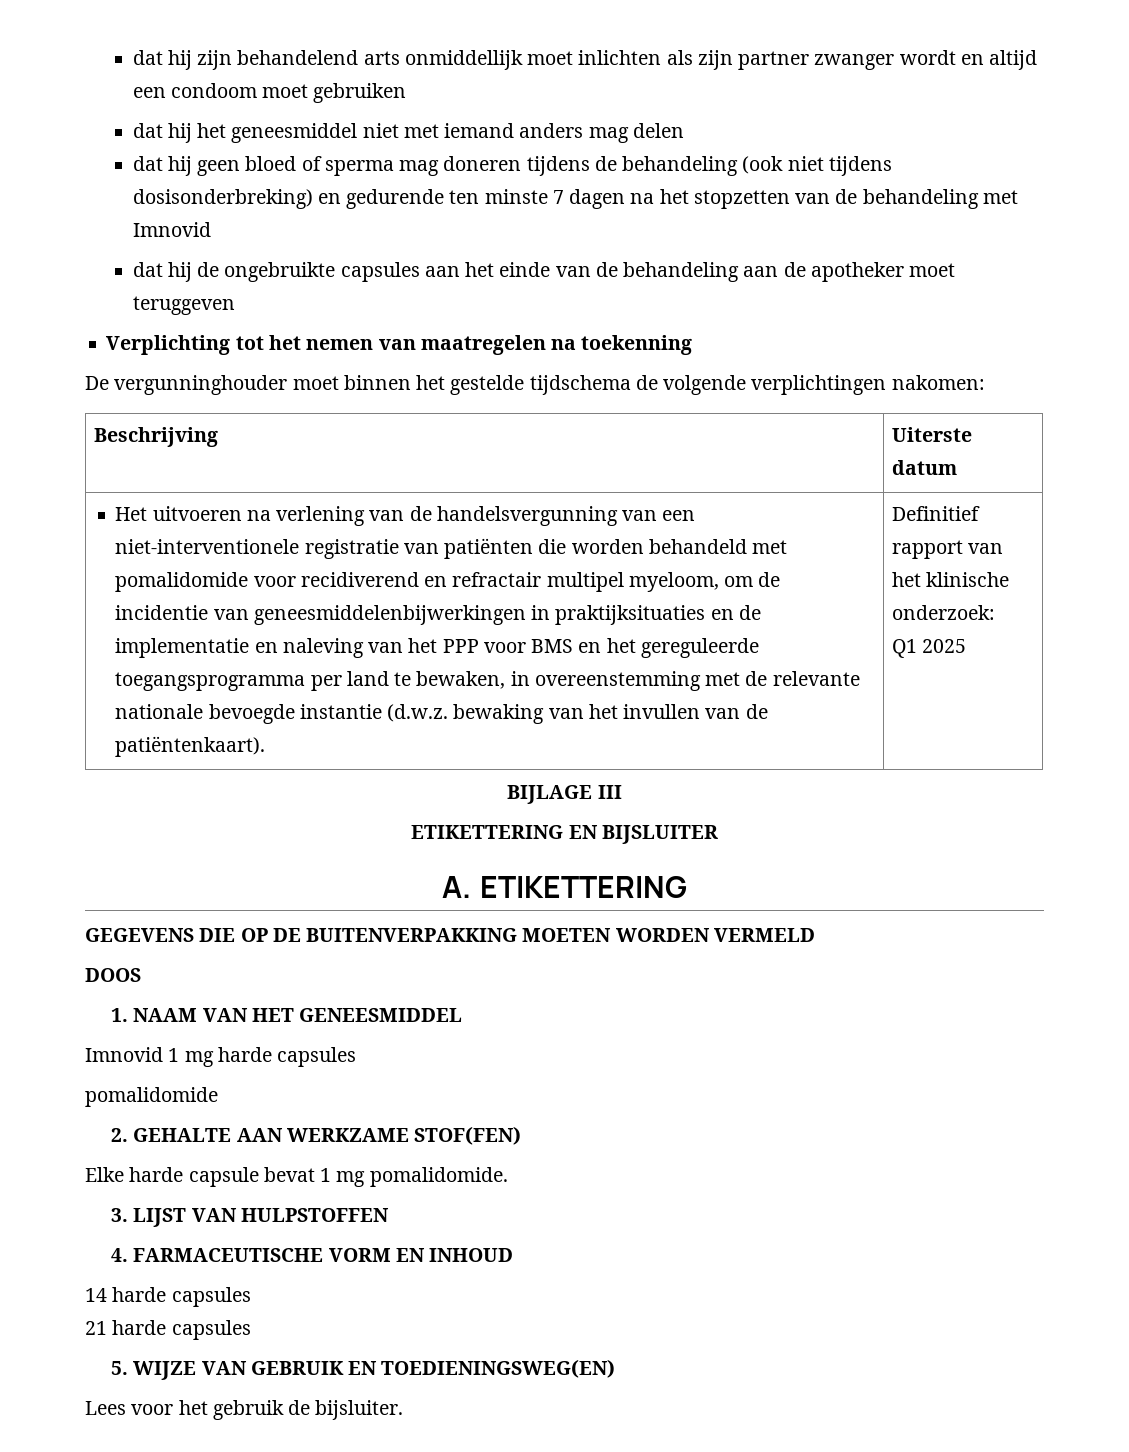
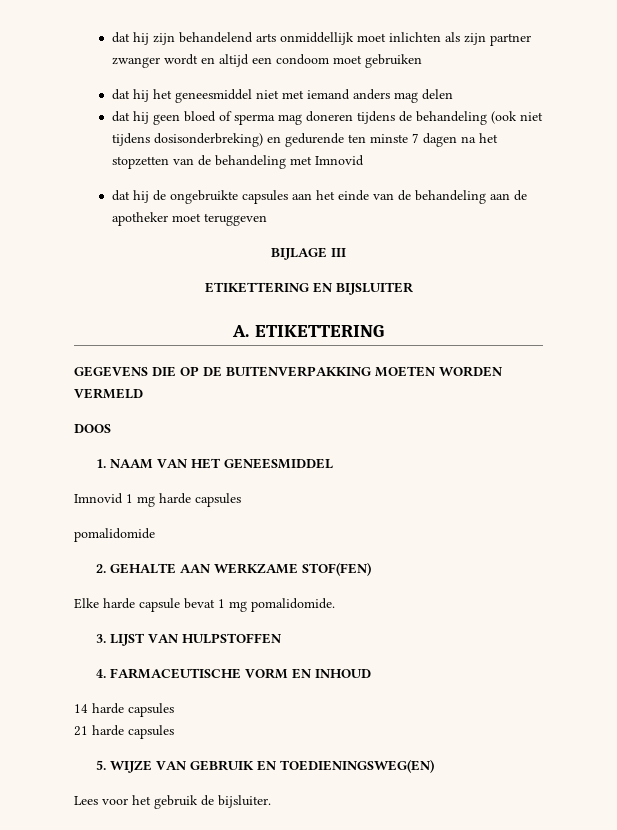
[106,335,693,355] [85,375,985,395] [93,427,218,447] [891,427,972,442] [891,460,957,475] [115,506,696,526] [115,538,788,559] [115,572,781,592] [115,605,761,625] [115,638,759,658] [115,671,860,691] [115,704,768,724] [115,736,266,757] [891,506,980,521] [891,540,1004,559] [891,572,1010,587] [891,605,995,620] [891,639,967,658] // Verplichting tot het nemen van maatregelen na toekenning // De vergunninghouder moet binnen het gestelde tijdschema de volgende verplichtingen nakomen: // Beschrijving | Uiterste datum // Het uitvoeren na verlening van de handelsvergunning van een niet-interventionele registratie van patiënten die worden behandeld met pomalidomide voor recidiverend en refractair multipel myeloom, om de incidentie van geneesmiddelenbijwerkingen in praktijksituaties en de implementatie en naleving van het PPP voor BMS en het gereguleerde toegangsprogramma per land te bewaken, in overeenstemming met de relevante nationale bevoegde instantie (d.w.z. bewaking van het invullen van de patiëntenkaart). | Definitief rapport van het klinische onderzoek: // Q1 2025 -> (267, 219) none

